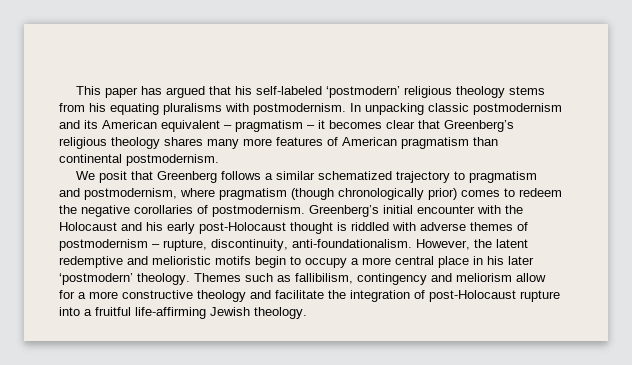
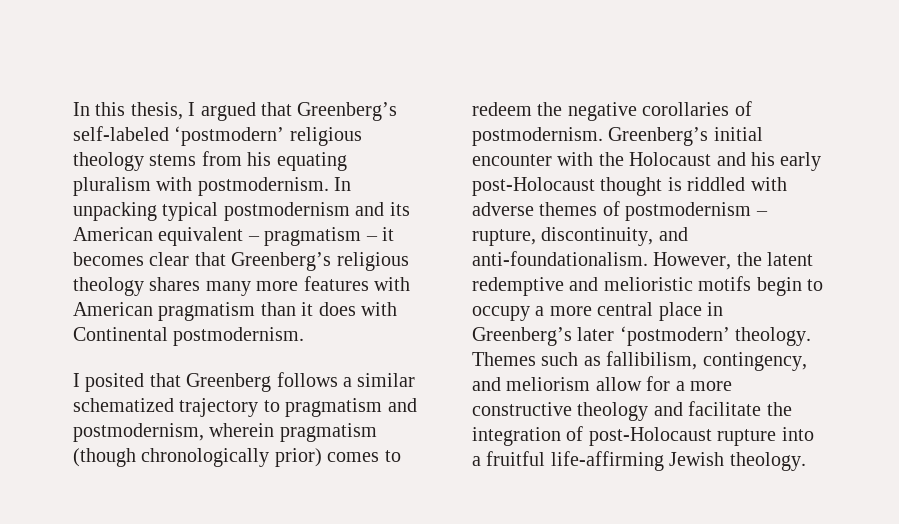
[76,86,163,98] This paper has -> [73,102,196,120] In this thesis, I
[235,86,253,95] his -> [297,102,398,121] Greenberg’s
[163,103,222,115] pluralisms -> [73,177,151,196] pluralism
[428,103,469,112] classic -> [162,202,219,221] typical
[327,137,338,146] of -> [374,277,410,291] with
[59,154,122,163] continental -> [301,302,397,316] [73,327,168,341] it does with Continental
[76,171,128,183] We posit -> [73,373,145,392] I posited
[180,188,215,197] where -> [209,423,275,437] wherein
(288, 245) none -> [658,227,688,241] and
[487,256,504,265] his -> [472,327,572,346] Greenberg’s
[357,273,427,285] contingency -> [702,352,807,371] contingency,

